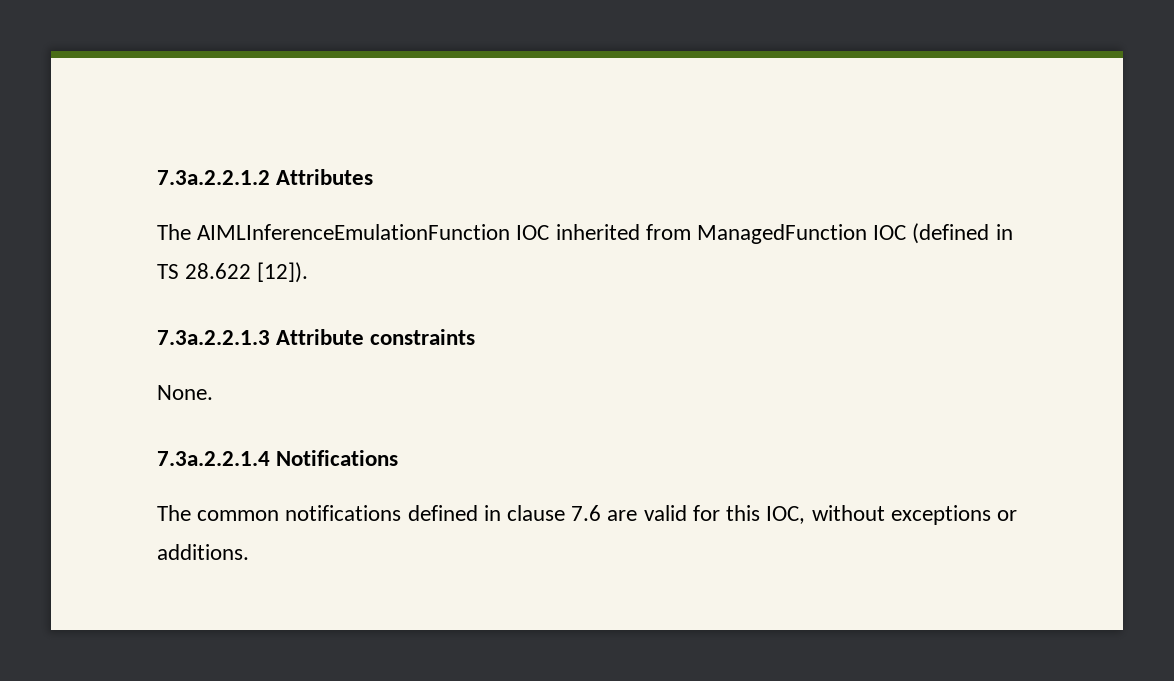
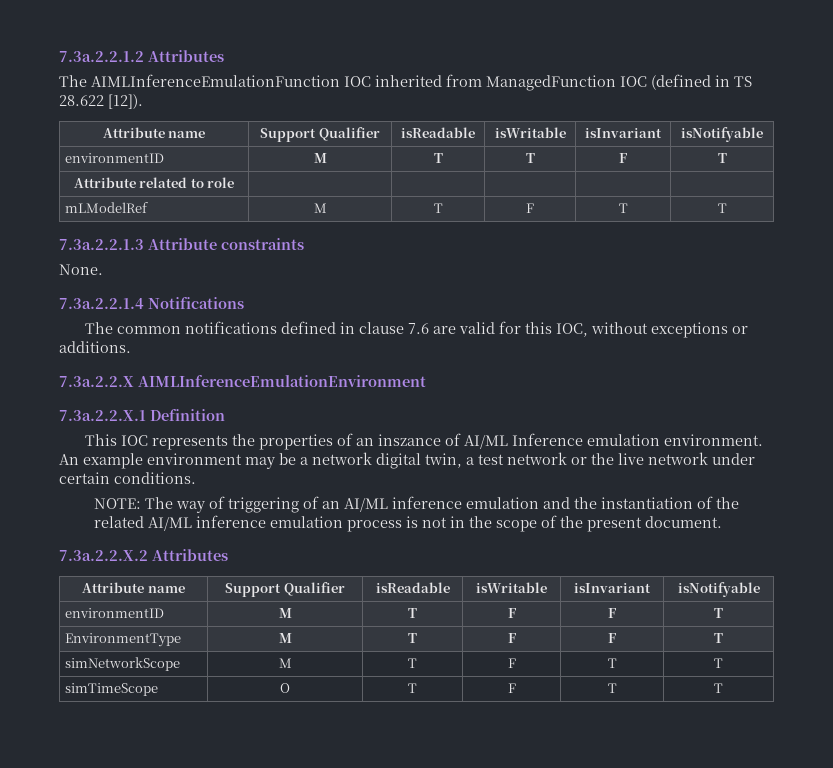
(309, 272) none -> [102,127,206,138] [260,127,380,142] [401,127,475,138] [494,127,566,138] [585,128,662,138] [681,127,763,142] [65,153,165,163] [313,153,327,163] [433,153,443,163] [525,153,535,163] [619,153,627,163] [717,153,727,163] [73,177,235,188] [65,202,149,213] [313,203,327,213] [433,203,443,213] [526,203,534,213] [618,203,628,213] [717,203,727,213] // Attribute name | Support Qualifier | isReadable | isWritable | isInvariant | isNotifyable // environmentID | M | T | T | F | T // Attribute related to role | | | | | // mLModelRef | M | T | F | T | T
(249, 552) none -> [59,375,426,387] [59,409,225,421] [84,433,763,450] [59,452,755,469] [59,472,196,484] [94,496,740,513] [94,515,723,532] [59,549,228,561] [82,582,185,593] [225,582,345,597] [375,582,450,593] [476,582,547,593] [574,583,651,593] [677,582,760,597] [65,608,165,618] [278,608,292,618] [408,608,417,618] [507,608,516,618] [608,608,616,618] [714,608,723,618] [65,633,182,647] [278,633,292,643] [408,633,417,643] [507,633,516,643] [608,633,616,643] [714,633,723,643] [65,657,181,671] [278,658,292,668] [408,658,417,668] [507,658,516,668] [607,658,617,668] [714,658,723,668] [65,683,159,696] [280,683,290,693] [408,683,417,693] [507,683,516,693] [607,683,617,693] [714,683,723,693] // 7.3a.2.2.X AIMLInferenceEmulationEnvironment // 7.3a.2.2.X.1 Definition // This IOC represents the properties of an inszance of AI/ML Inference emulation environment. An example environment may be a network digital twin, a test network or the live network under certain conditions. // NOTE: The way of triggering of an AI/ML inference emulation and the instantiation of the related AI/ML inference emulation process is not in the scope of the present document. // 7.3a.2.2.X.2 Attributes // Attribute name | Support Qualifier | isReadable | isWritable | isInvariant | isNotifyable // environmentID | M | T | F | F | T // EnvironmentType | M | T | F | F | T // simNetworkScope | M | T | F | T | T // simTimeScope | O | T | F | T | T

